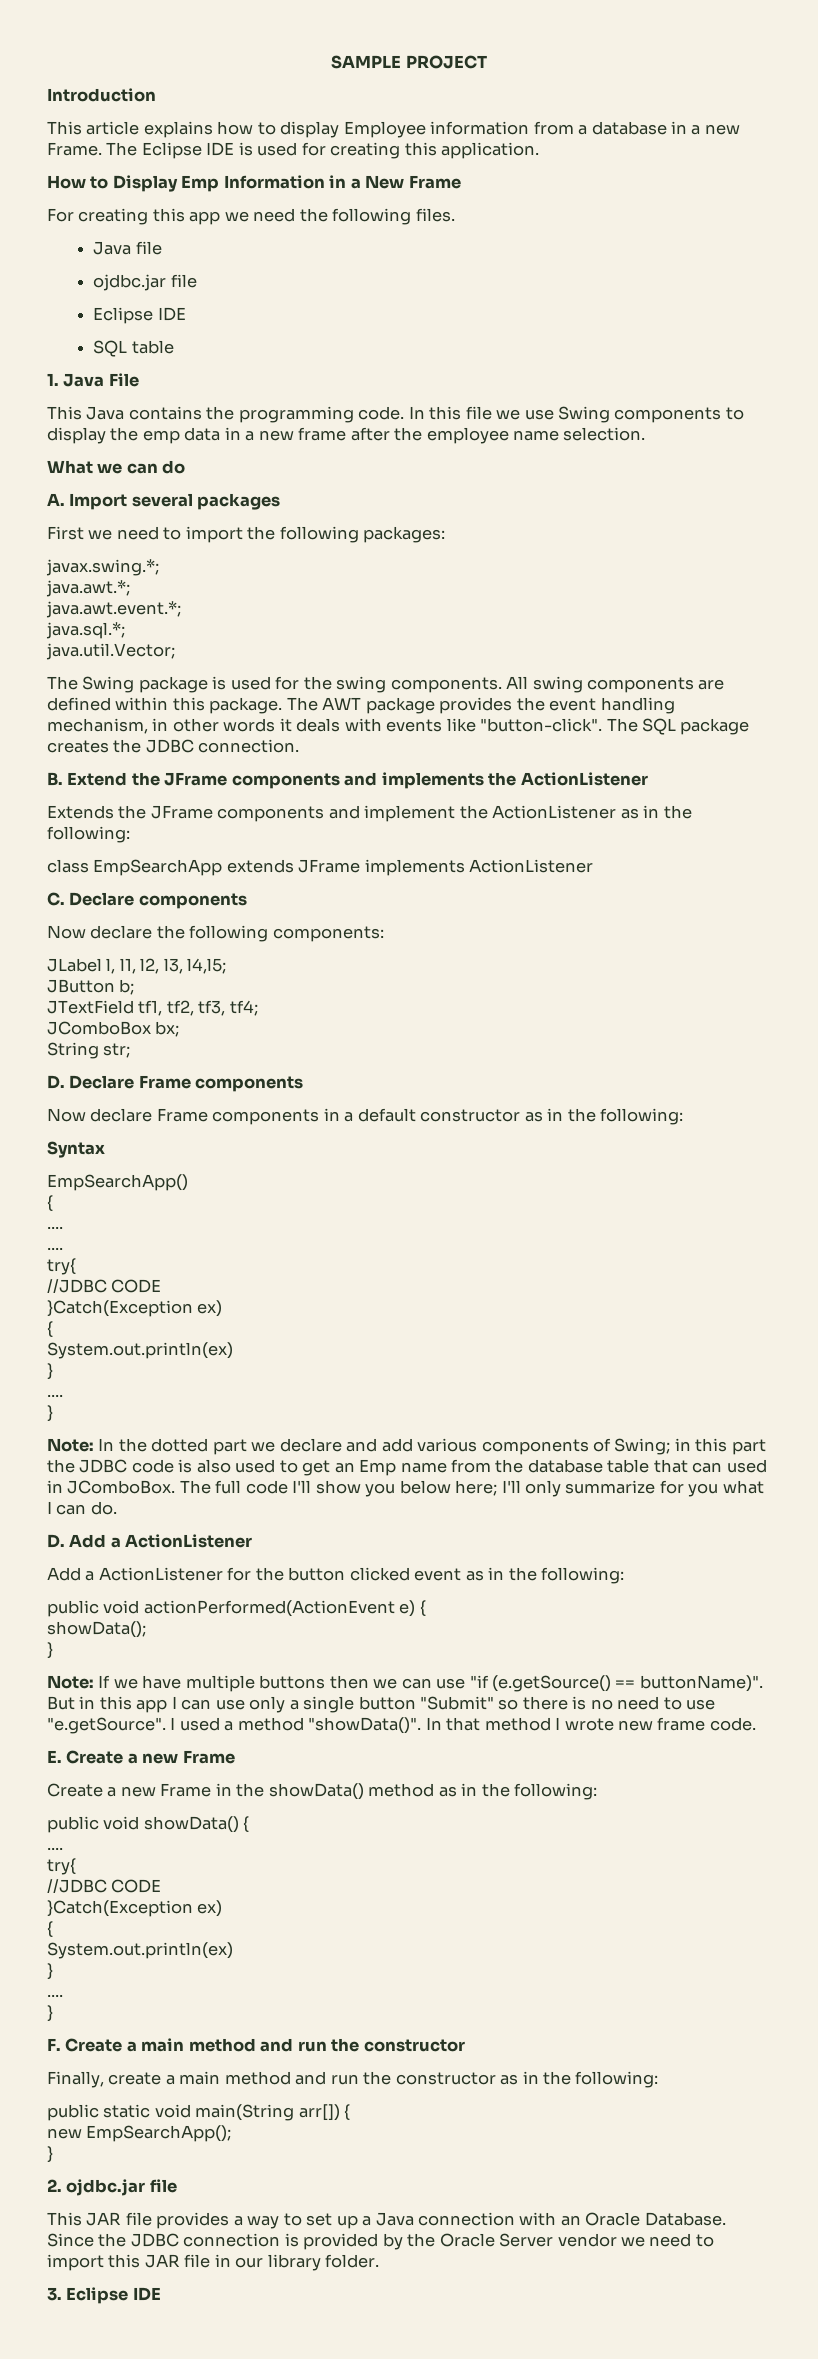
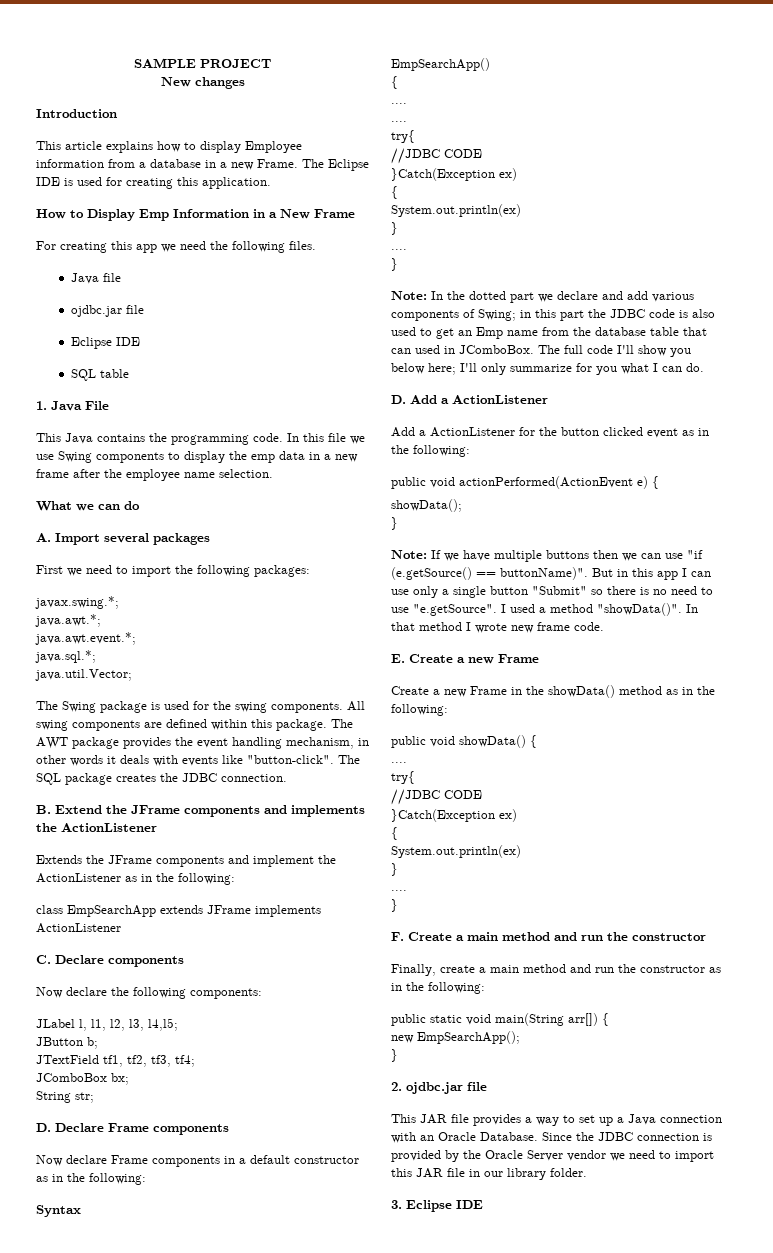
(487, 62) none -> [160,77,245,89] // New changes

